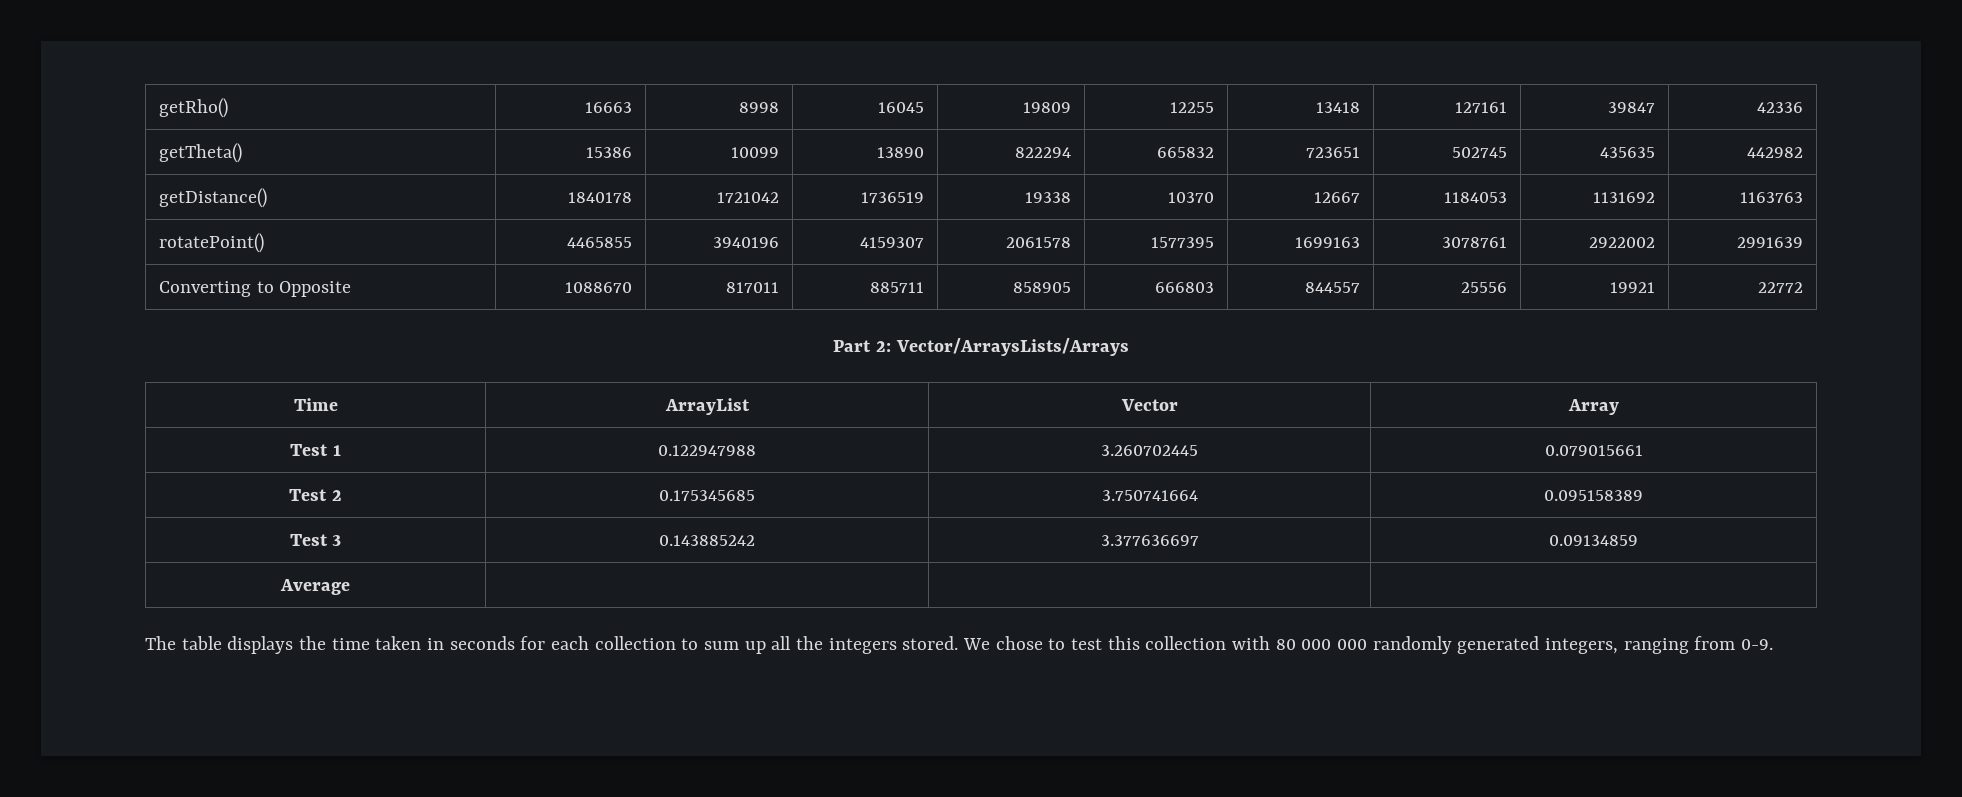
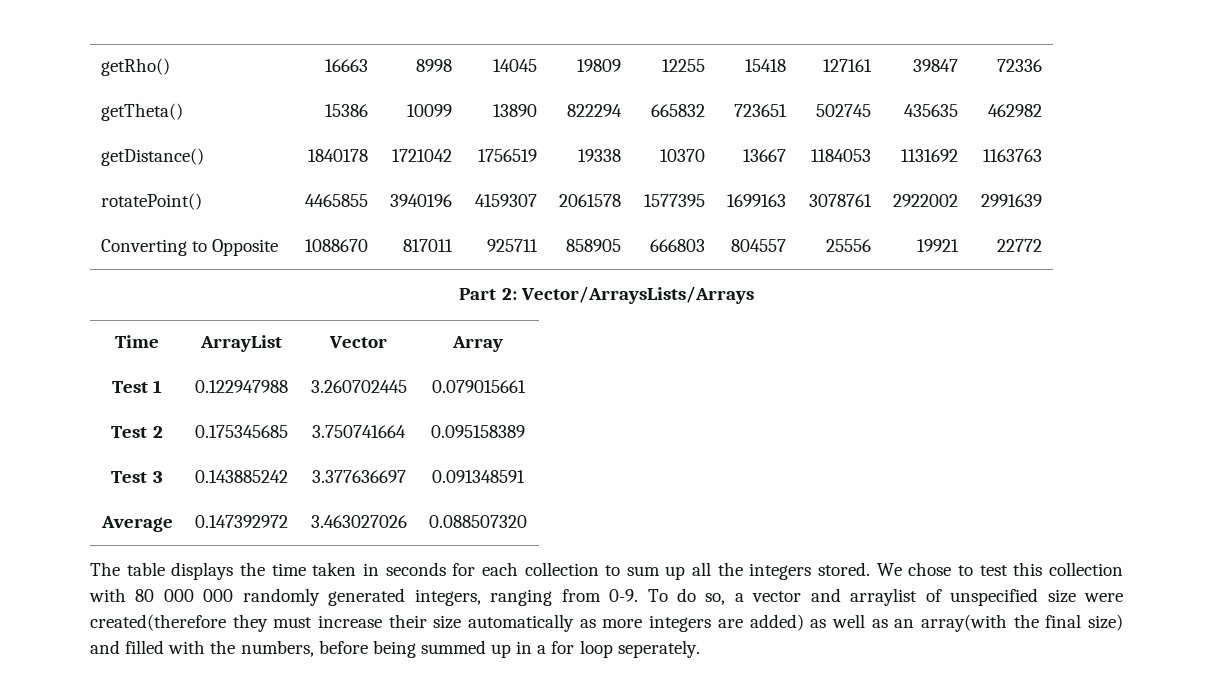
[878,102,925,113] 16045 -> [493,59,538,72] 14045
[1316,102,1361,113] 13418 -> [745,59,787,72] 15418
[1757,102,1804,113] 42336 -> [997,59,1043,72] 72336
[1747,147,1804,158] 442982 -> [988,104,1043,117] 462982
[861,192,925,203] 1736519 -> [478,149,538,162] 1756519
[1314,192,1361,203] 12667 -> [743,149,787,162] 13667
[870,282,925,293] 885711 -> [487,239,539,252] 925711
[1305,282,1361,293] 844557 -> [731,239,787,252] 804557
[1548,535,1638,546] 0.09134859 -> [432,470,525,483] 0.091348591
(350, 587) | | -> [195,515,288,528] [310,515,407,528] [429,515,527,528] 0.147392972 | 3.463027026 | 0.088507320
(1774, 644) none -> [647,588,1124,606] [90,614,1124,632] [90,640,700,658] To do so, a vector and arraylist of unspecified size were created(therefore they must increase their size automatically as more integers are added) as well as an array(with the final size) and filled with the numbers, before being summed up in a for loop seperately.

